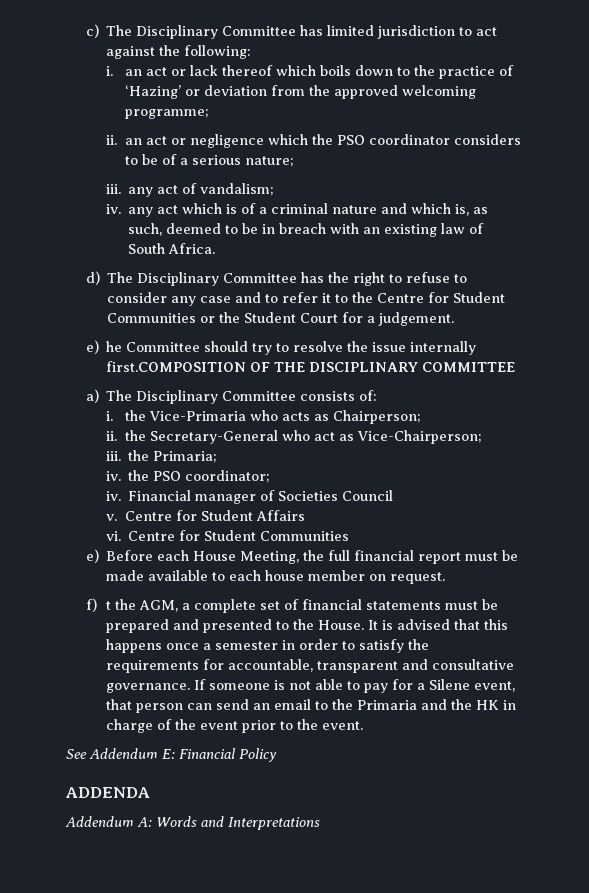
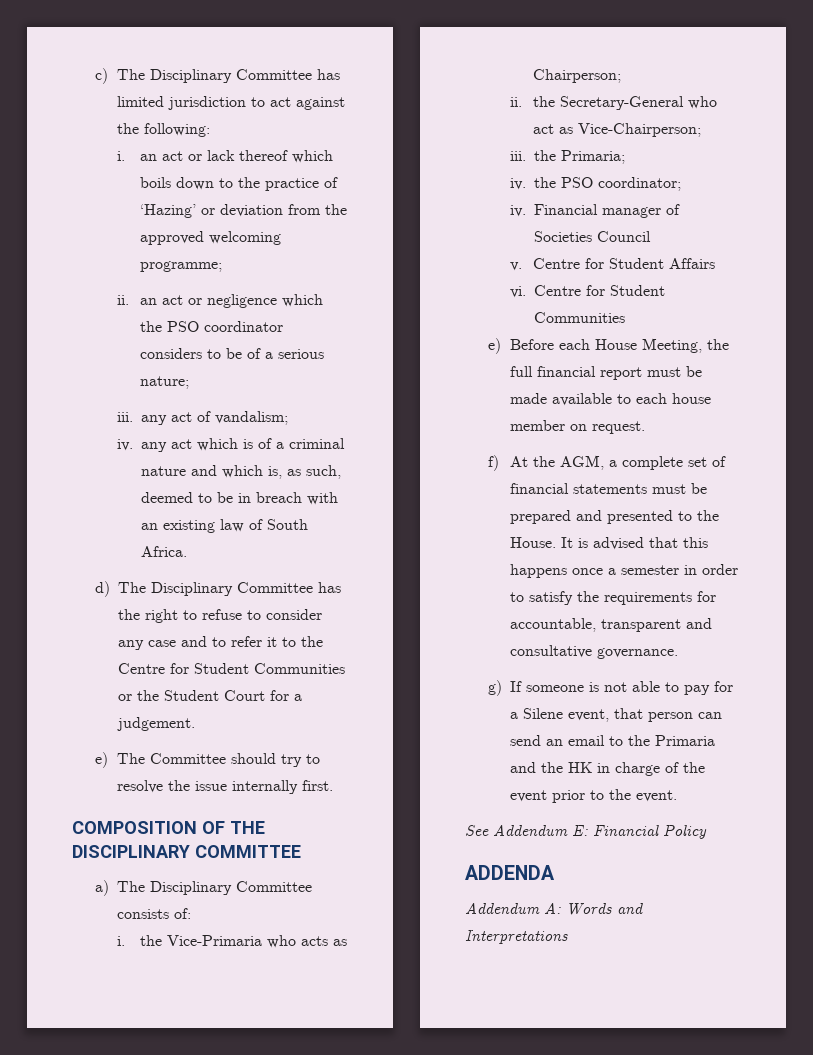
[106,341,123,352] he -> [117,753,146,764] The
[106,361,247,372] first.COMPOSITION -> [302,780,334,791] [72,821,197,834] first. // COMPOSITION
[105,601,111,610] t -> [510,456,529,467] At
(190, 688) none -> [487,680,502,696] // g)

